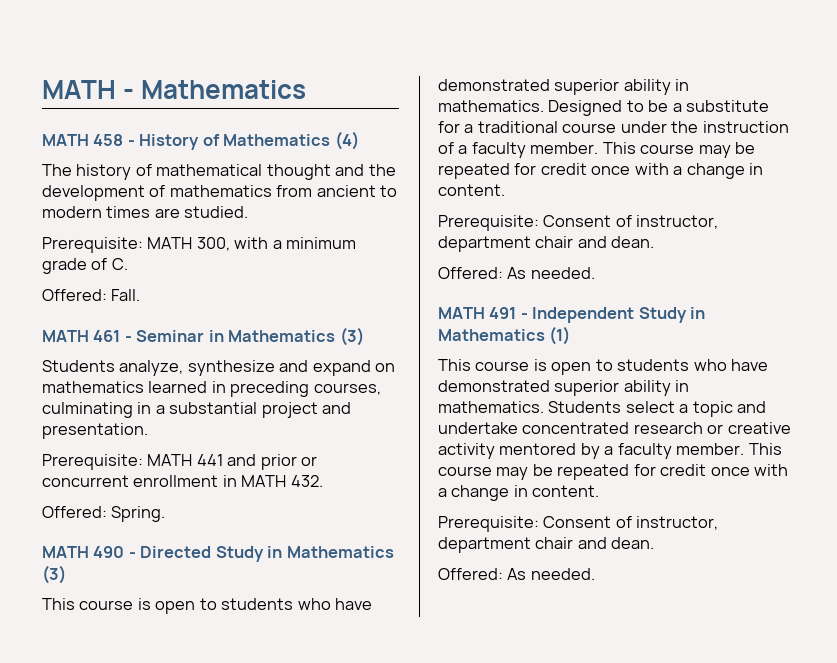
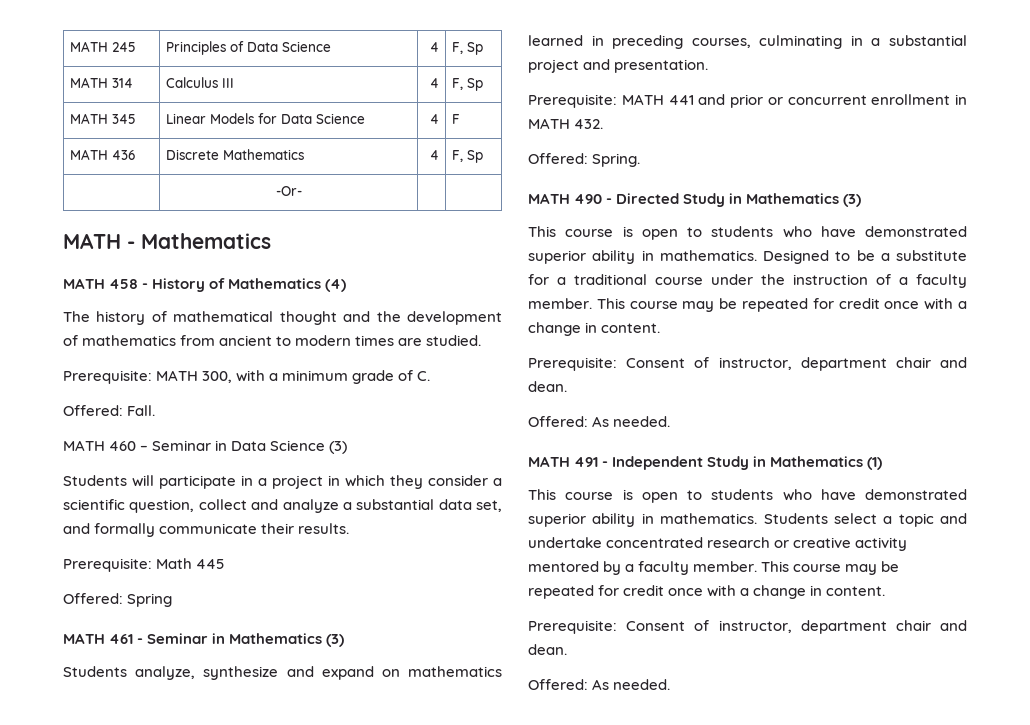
[42,80,116,99] MATH -> [69,41,136,52] [165,41,331,55] [430,42,440,52] [451,42,483,55] [69,77,133,88] [165,77,234,88] [430,78,440,88] [451,78,483,91] [69,113,136,124] [165,113,365,124] [430,114,440,124] [451,114,460,124] [69,149,135,160] [165,149,304,160] [430,150,440,160] [451,150,483,163] [275,186,302,196] [63,233,121,249] MATH 245 | Principles of Data Science | 4 | F, Sp // MATH 314 | Calculus III | 4 | F, Sp // MATH 345 | Linear Models for Data Science | 4 | F // MATH 436 | Discrete Mathematics | 4 | F, Sp // | -Or- | | // MATH
(141, 295) none -> [63,440,348,454] [63,475,502,489] [63,499,502,513] [63,523,350,537] [63,558,226,572] [63,593,173,607] // MATH 460 – Seminar in Data Science (3) // Students will participate in a project in which they consider a scientific question, collect and analyze a substantial data set, and formally communicate their results. // Prerequisite: Math 445 // Offered: Spring

